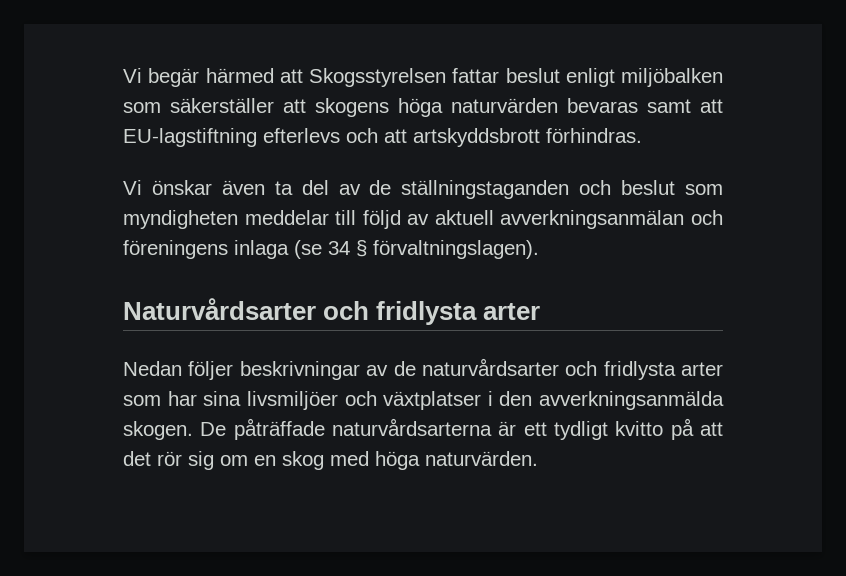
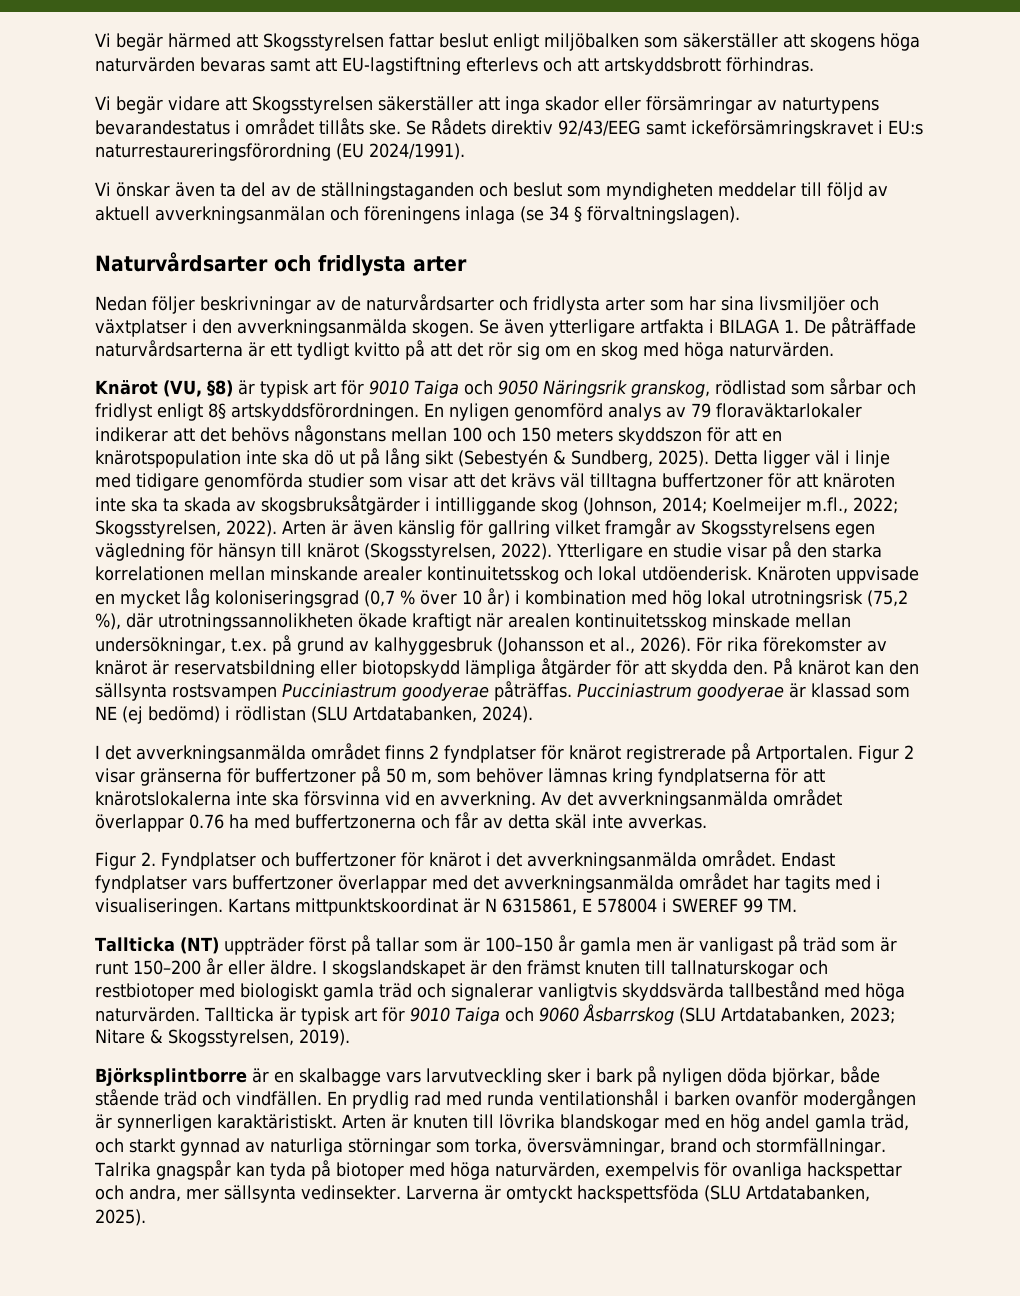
(642, 135) none -> [95,96,879,114] [95,118,923,138] [95,143,465,161] // Vi begär vidare att Skogsstyrelsen säkerställer att inga skador eller försämringar av naturtypens bevarandestatus i området tillåts ske. Se Rådets direktiv 92/43/EEG samt ickeförsämringskravet i EU:s naturrestaureringsförordning (EU 2024/1991).
(193, 430) none -> [479,319,799,337] Se även ytterligare artfakta i BILAGA 1.
(538, 458) none -> [95,378,916,398] [95,403,862,421] [95,425,782,445] [95,448,890,468] [95,473,895,491] [95,495,898,515] [95,518,875,538] [95,541,882,561] [95,566,919,584] [95,588,908,608] [95,613,851,631] [95,635,887,655] [95,658,919,678] [95,681,910,701] [95,706,533,724] [95,743,914,763] [95,766,825,786] [95,789,842,809] [95,812,707,832] [95,850,835,870] [95,873,881,893] [95,898,797,916] [95,935,897,955] [95,958,828,978] [95,981,905,1001] [95,1004,895,1025] [95,1029,350,1047] [95,1066,880,1086] [95,1089,916,1109] [95,1114,909,1132] [95,1138,886,1156] [94,1160,902,1180] [95,1185,870,1203] [95,1209,146,1226] // Knärot (VU, §8) är typisk art för 9010 Taiga och 9050 Näringsrik granskog, rödlistad som sårbar och fridlyst enligt 8§ artskyddsförordningen. En nyligen genomförd analys av 79 floraväktarlokaler indikerar att det behövs någonstans mellan 100 och 150 meters skyddszon för att en knärotspopulation inte ska dö ut på lång sikt (Sebestyén & Sundberg, 2025). Detta ligger väl i linje med tidigare genomförda studier som visar att det krävs väl tilltagna buffertzoner för att knäroten inte ska ta skada av skogsbruksåtgärder i intilliggande skog (Johnson, 2014; Koelmeijer m.fl., 2022; Skogsstyrelsen, 2022). Arten är även känslig för gallring vilket framgår av Skogsstyrelsens egen vägledning för hänsyn till knärot (Skogsstyrelsen, 2022). Ytterligare en studie visar på den starka korrelationen mellan minskande arealer kontinuitetsskog och lokal utdöenderisk. Knäroten uppvisade en mycket låg koloniseringsgrad (0,7 % över 10 år) i kombination med hög lokal utrotningsrisk (75,2 %), där utrotningssannolikheten ökade kraftigt när arealen kontinuitetsskog minskade mellan undersökningar, t.ex. på grund av kalhyggesbruk (Johansson et al., 2026). För rika förekomster av knärot är reservatsbildning eller biotopskydd lämpliga åtgärder för att skydda den. På knärot kan den sällsynta rostsvampen Pucciniastrum goodyerae påträffas. Pucciniastrum goodyerae är klassad som NE (ej bedömd) i rödlistan (SLU Artdatabanken, 2024). // I det avverkningsanmälda området finns 2 fyndplatser för knärot registrerade på Artportalen. Figur 2 visar gränserna för buffertzoner på 50 m, som behöver lämnas kring fyndplatserna för att knärotslokalerna inte ska försvinna vid en avverkning. Av det avverkningsanmälda området överlappar 0.76 ha med buffertzonerna och får av detta skäl inte avverkas. // Figur 2. Fyndplatser och buffertzoner för knärot i det avverkningsanmälda området. Endast fyndplatser vars buffertzoner överlappar med det avverkningsanmälda området har tagits med i visualiseringen. Kartans mittpunktskoordinat är N 6315861, E 578004 i SWEREF 99 TM. // Tallticka (NT) uppträder först på tallar som är 100–150 år gamla men är vanligast på träd som är runt 150–200 år eller äldre. I skogslandskapet är den främst knuten till tallnaturskogar och restbiotoper med biologiskt gamla träd och signalerar vanligtvis skyddsvärda tallbestånd med höga naturvärden. Tallticka är typisk art för 9010 Taiga och 9060 Åsbarrskog (SLU Artdatabanken, 2023; Nitare & Skogsstyrelsen, 2019). // Björksplintborre är en skalbagge vars larvutveckling sker i bark på nyligen döda björkar, både stående träd och vindfällen. En prydlig rad med runda ventilationshål i barken ovanför modergången är synnerligen karaktäristiskt. Arten är knuten till lövrika blandskogar med en hög andel gamla träd, och starkt gynnad av naturliga störningar som torka, översvämningar, brand och stormfällningar. Talrika gnagspår kan tyda på biotoper med höga naturvärden, exempelvis för ovanliga hackspettar och andra, mer sällsynta vedinsekter. Larverna är omtyckt hackspettsföda (SLU Artdatabanken, 2025).

